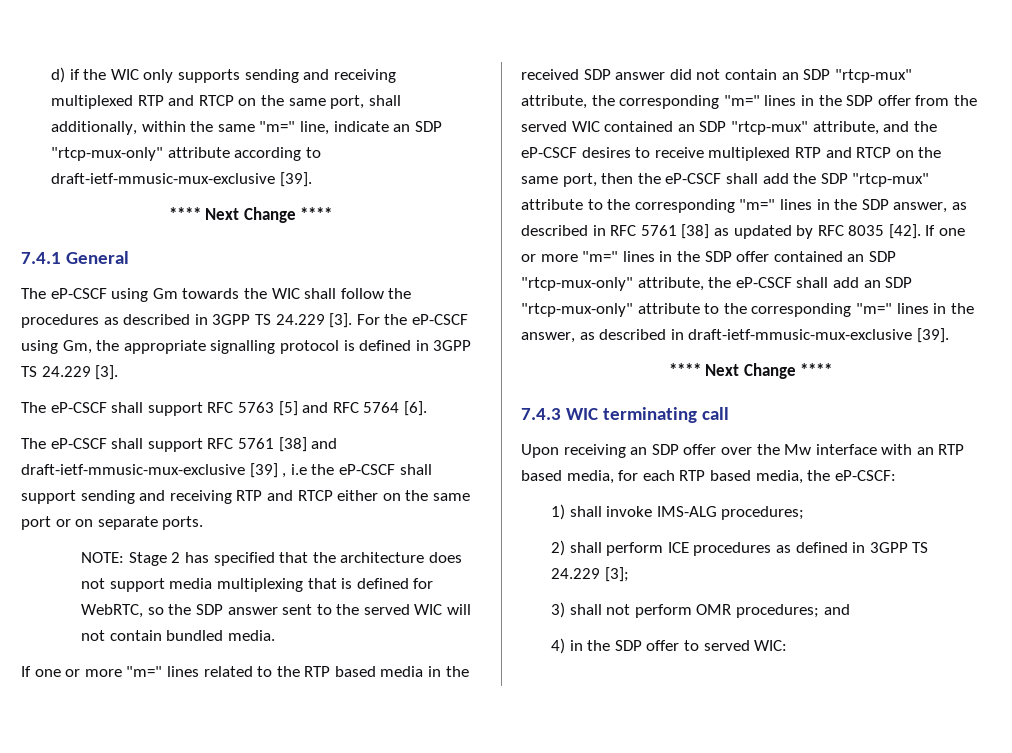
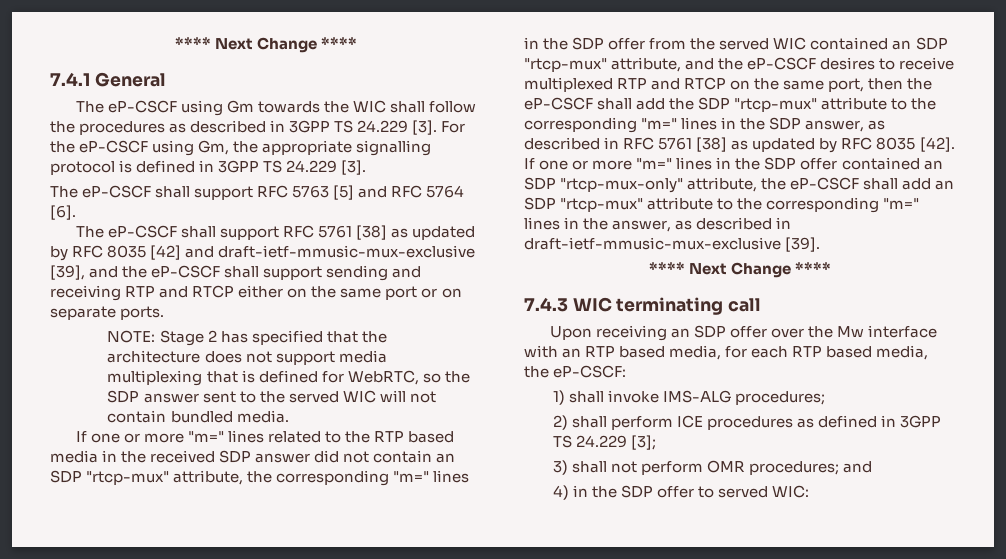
[51,67,396,83] [51,95,401,109] [51,121,442,135] [51,147,321,161] [51,172,312,187] d) if the WIC only supports sending and receiving multiplexed RTP and RTCP on the same port, shall additionally, within the same "m=" line, indicate an SDP "rtcp-mux-only" attribute according to draft-ietf-mmusic-mux-exclusive [39]. // -> (174, 43) none
[311,438,338,449] [21,463,307,478] and draft-ietf-mmusic-mux-exclusive [39] , i.e -> [391,226,476,240] [50,245,476,261] [50,265,119,280] as updated by RFC 8035 [42] and draft-ietf-mmusic-mux-exclusive [39], and
[521,303,633,317] "rtcp-mux-only" -> [560,198,644,212] "rtcp-mux"

